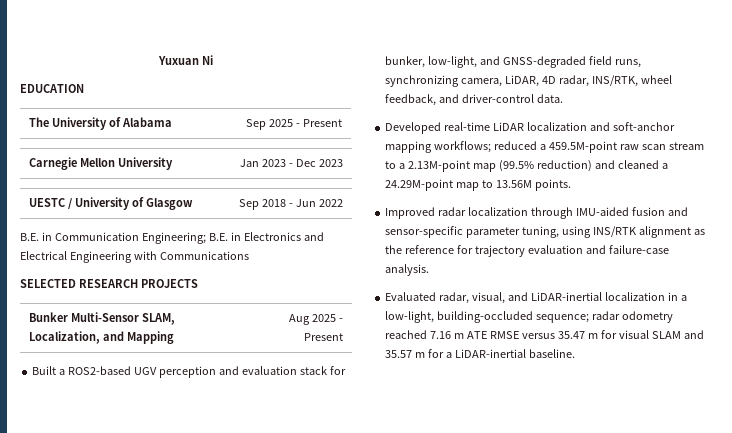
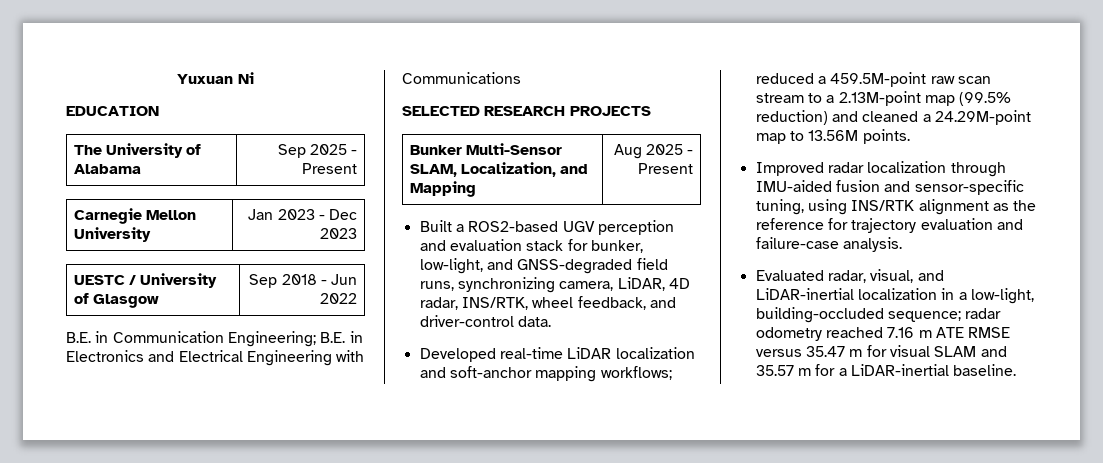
[466,227,521,238] parameter -> (1024, 187) none

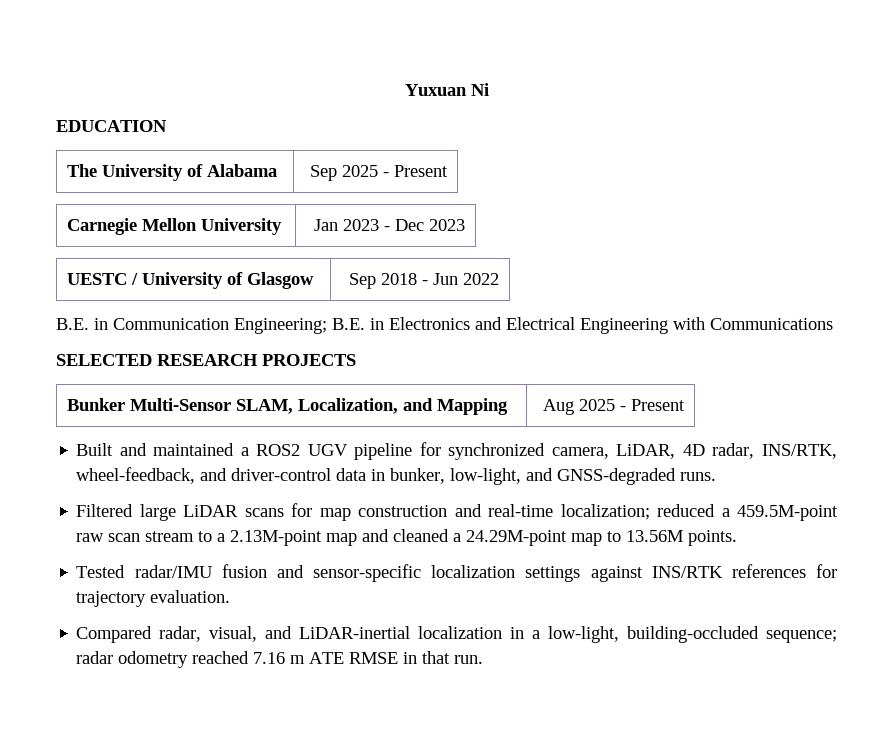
[455,220,674,235] [419,239,643,253] [419,258,668,274] [419,277,555,293] a ROS2-based UGV perception and evaluation stack for bunker, low-light, and GNSS-degraded field runs, synchronizing -> [119,442,546,460] and maintained a ROS2 UGV pipeline for synchronized
[532,296,676,310] [419,315,551,327] [419,347,695,362] [419,366,672,382] wheel feedback, and driver-control data. // Developed real-time LiDAR localization and soft-anchor mapping workflows; -> [76,467,717,485] [76,503,650,521] wheel-feedback, and driver-control data in bunker, low-light, and GNSS-degraded runs. // Filtered large LiDAR scans for map construction and real-time localization;
[959,92,1012,106] [755,110,828,125] (99.5% reduction) -> (358, 539) none
[755,161,1006,177] [755,180,1024,195] [755,199,1037,215] [755,218,1023,233] [755,237,902,252] [755,270,824,281] Improved radar localization through IMU-aided fusion and sensor-specific tuning, using INS/RTK alignment as the reference for trajectory evaluation and failure-case analysis. // Evaluated -> [76,564,837,582] [76,590,231,607] [76,626,153,643] Tested radar/IMU fusion and sensor-specific localization settings against INS/RTK references for trajectory evaluation. // Compared
[755,345,1007,357] [755,364,1017,376] versus 35.47 m for visual SLAM and 35.57 m for a LiDAR-inertial baseline. -> [403,651,484,664] in that run.

